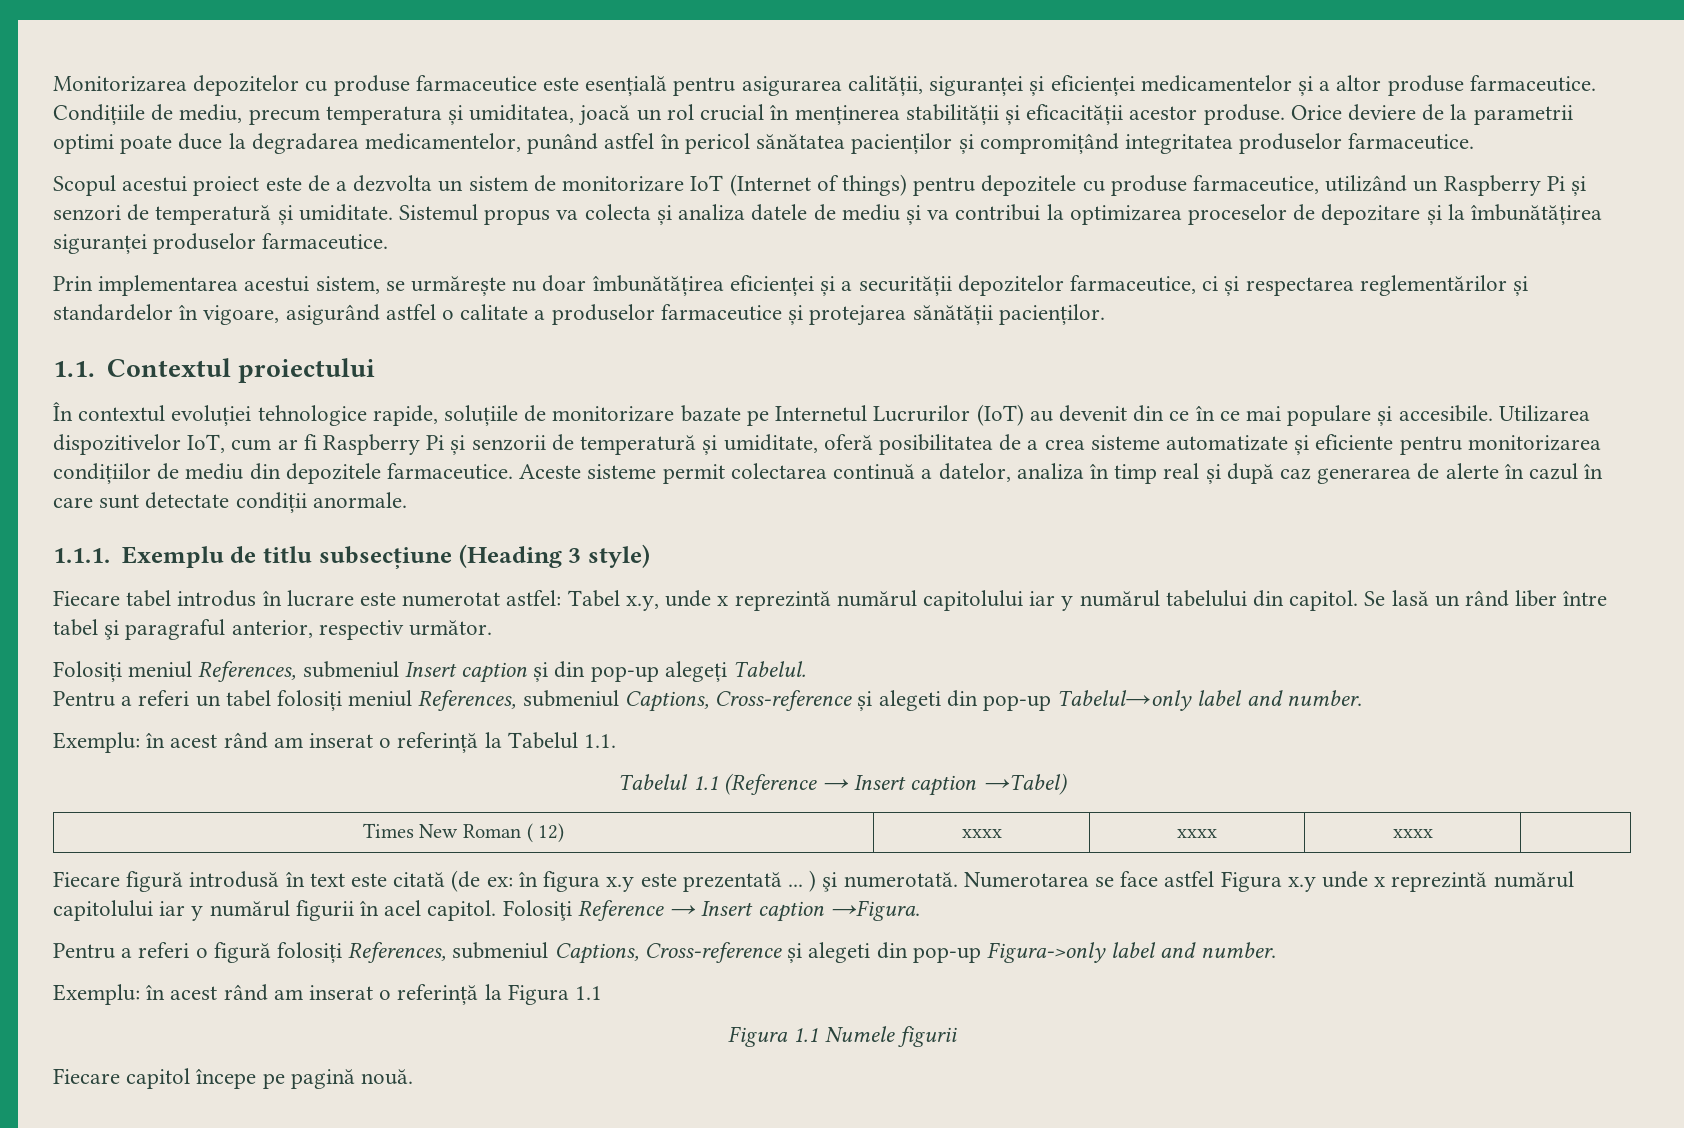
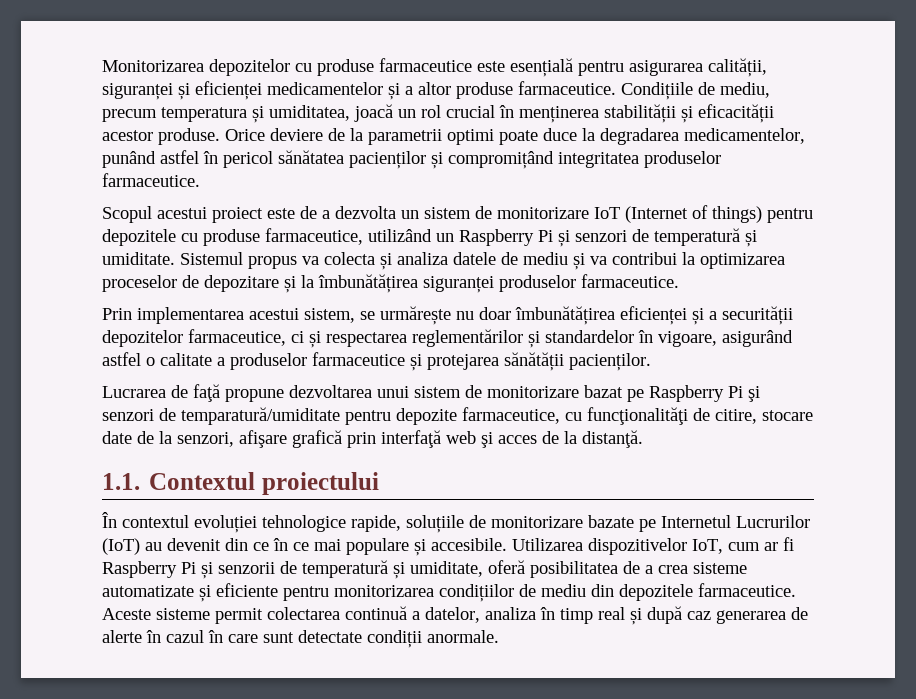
(1105, 314) none -> [102,384,760,402] [102,407,813,425] [102,430,643,448] // Lucrarea de faţă propune dezvoltarea unui sistem de monitorizare bazat pe Raspberry Pi şi senzori de temparatură/umiditate pentru depozite farmaceutice, cu funcţionalităţi de citire, stocare date de la senzori, afişare grafică prin interfaţă web şi acces de la distanţă.
[53,544,650,569] [53,590,1608,611] [53,619,493,640] [53,661,807,683] [53,690,1362,712] [53,732,617,753] [618,773,1067,796] [362,823,565,843] [961,829,1002,838] [1177,829,1217,838] [1392,829,1433,838] [53,870,1574,892] [53,900,920,922] [53,942,1276,964] [53,984,603,1005] [728,1026,957,1047] [53,1068,414,1089] // 1.1.1. Exemplu de titlu subsecțiune (Heading 3 style) // Fiecare tabel introdus în lucrare este numerotat astfel: Tabel x.y, unde x reprezintă numărul capitolului iar y numărul tabelului din capitol. Se lasă un rând liber între tabel şi paragraful anterior, respectiv următor. // Folosiți meniul References, submeniul Insert caption și din pop-up alegeți Tabelul. // Pentru a referi un tabel folosiți meniul References, submeniul Captions, Cross-reference și alegeti din pop-up Tabelul→only label and number. // Exemplu: în acest rând am inserat o referință la Tabelul 1.1. // Tabelul 1.1 (Reference → Insert caption →Tabel) // Times New Roman ( 12) | xxxx | xxxx | xxxx | // Fiecare figură introdusă în text este citată (de ex: în figura x.y este prezentată ... ) şi numerotată. Numerotarea se face astfel Figura x.y unde x reprezintă numărul capitolului iar y numărul figurii în acel capitol. Folosiţi Reference → Insert caption →Figura. // Pentru a referi o figură folosiți References, submeniul Captions, Cross-reference și alegeti din pop-up Figura->only label and number. // Exemplu: în acest rând am inserat o referință la Figura 1.1 // Figura 1.1 Numele figurii // Fiecare capitol începe pe pagină nouă. -> (499, 636) none

